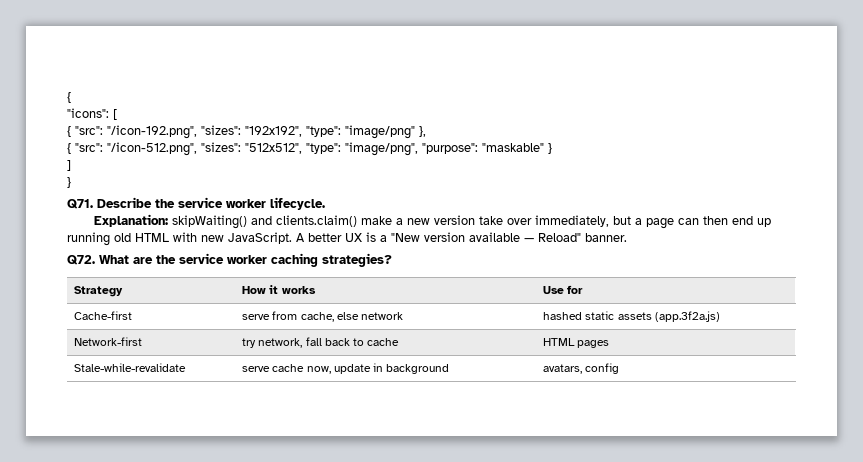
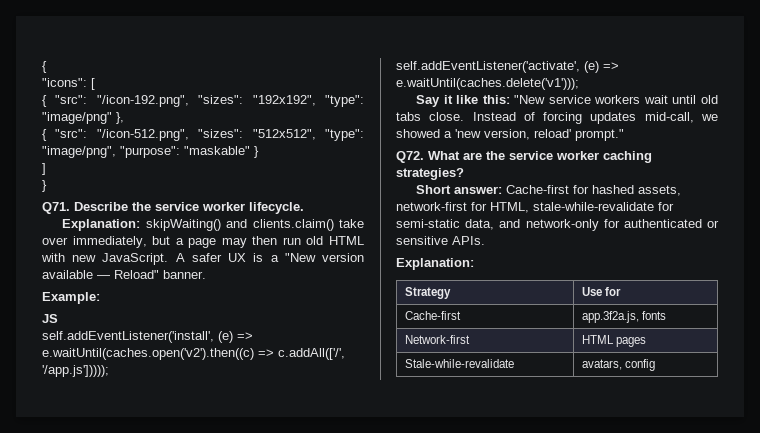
[361,215,476,225] make a new version -> (334, 225) none
[678,216,772,227] [67,232,110,246] can then end up running -> [221,236,301,248] may then run
[308,233,342,242] better -> [191,253,222,262] safer
(627, 237) none -> [42,292,100,304] [42,314,58,323] [42,331,253,343] [42,348,345,360] [42,365,109,377] [396,61,619,73] [396,78,579,90] [416,95,718,107] [396,112,718,124] [396,129,624,141] // Example: // JS // self.addEventListener('install', (e) => e.waitUntil(caches.open('v2').then((c) => c.addAll(['/', '/app.js'])))); // self.addEventListener('activate', (e) => e.waitUntil(caches.delete('v1'))); // Say it like this: "New service workers wait until old tabs close. Instead of forcing updates mid-call, we showed a 'new version, reload' prompt."
[74,286,124,297] [242,285,316,294] [543,285,584,294] [74,311,133,320] [242,311,403,322] [543,311,720,322] [74,337,143,346] [242,337,399,348] [543,338,610,348] [74,363,187,372] [242,363,449,374] // Strategy | How it works | Use for // Cache-first | serve from cache, else network | hashed static assets (app.3f2a.js) // Network-first | try network, fall back to cache | HTML pages // Stale-while-revalidate | serve cache now, update in background -> [416,185,682,196] [396,202,674,213] [396,219,719,231] [396,236,485,245] [396,258,474,270] [404,287,451,299] [581,287,621,296] [404,311,461,320] [581,311,666,323] [404,335,470,344] [581,335,646,347] [404,359,514,368] // Short answer: Cache-first for hashed assets, network-first for HTML, stale-while-revalidate for semi-static data, and network-only for authenticated or sensitive APIs. // Explanation: // Strategy | Use for // Cache-first | app.3f2a.js, fonts // Network-first | HTML pages // Stale-while-revalidate

